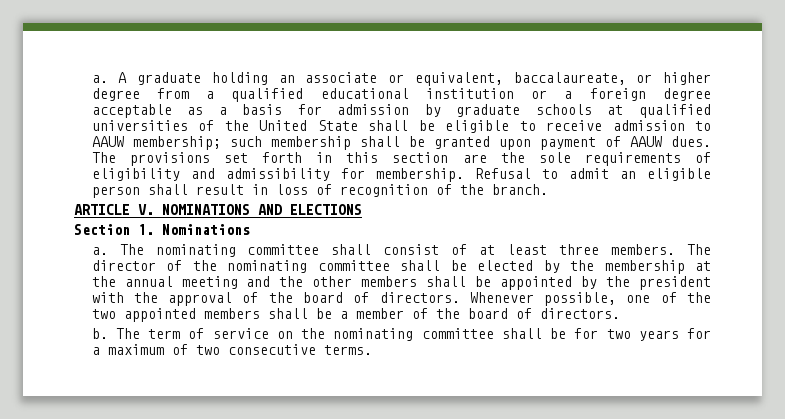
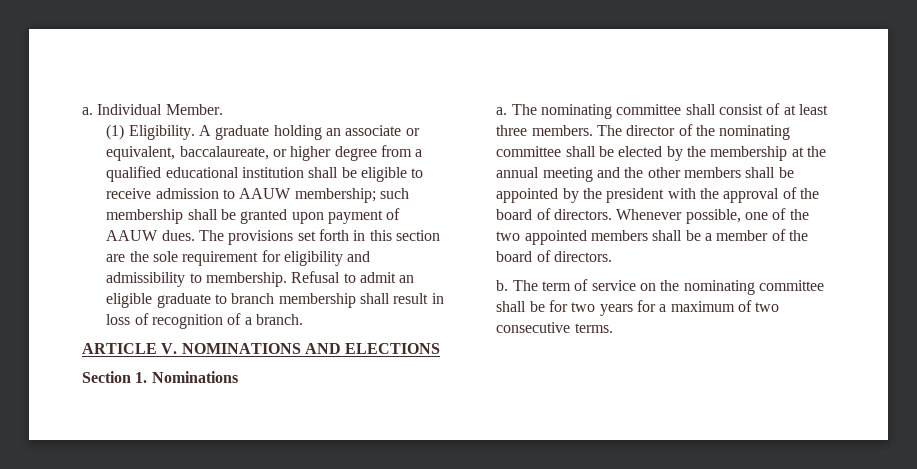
[91,75,108,83] a. -> [82,104,223,115] [106,124,195,140] a. Individual Member. // (1) Eligibility.
[531,88,711,101] [91,104,711,118] [91,120,358,131] or a foreign degree acceptable as a basis for admission by graduate schools at qualified universities of the United State -> (305, 172) none
[584,152,711,166] requirements of -> [182,250,281,266] requirement for
[340,168,365,179] for -> [189,273,202,283] to
[91,186,140,198] person -> [156,293,356,308] graduate to branch membership
[459,184,484,195] the -> [244,317,252,325] a

